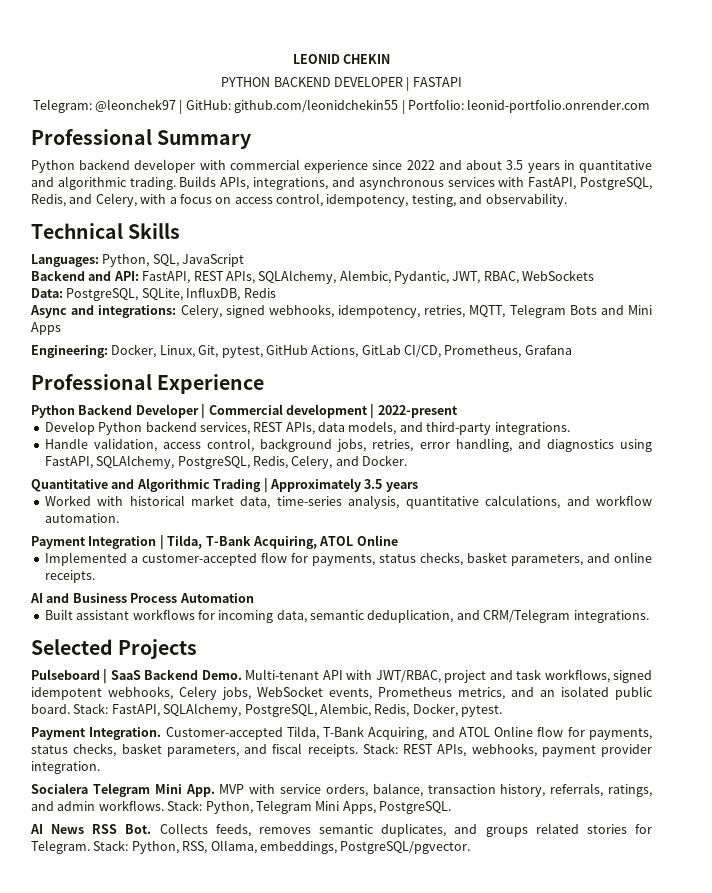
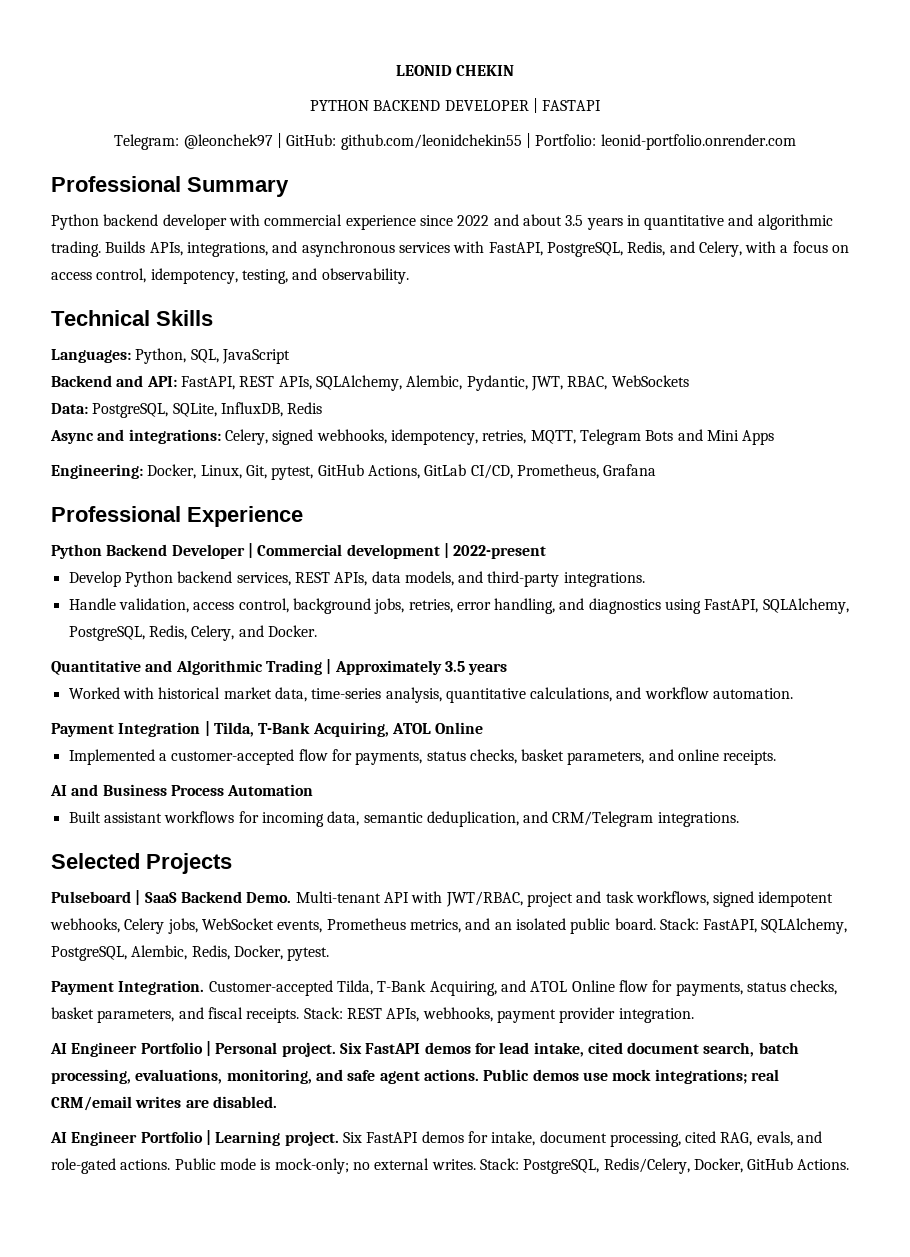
[31,783,652,797] [31,800,451,814] [30,823,652,837] [31,840,471,854] Socialera Telegram Mini App. MVP with service orders, balance, transaction history, referrals, ratings, and admin workflows. Stack: Python, Telegram Mini Apps, PostgreSQL. // AI News RSS Bot. Collects feeds, removes semantic duplicates, and groups related stories for Telegram. Stack: Python, RSS, Ollama, embeddings, PostgreSQL/pgvector. -> [50,1041,799,1057] [51,1069,779,1084] [51,1096,277,1111] [50,1130,823,1147] [51,1158,850,1174] AI Engineer Portfolio | Personal project. Six FastAPI demos for lead intake, cited document search, batch processing, evaluations, monitoring, and safe agent actions. Public demos use mock integrations; real CRM/email writes are disabled. // AI Engineer Portfolio | Learning project. Six FastAPI demos for intake, document processing, cited RAG, evals, and role-gated actions. Public mode is mock-only; no external writes. Stack: PostgreSQL, Redis/Celery, Docker, GitHub Actions.

